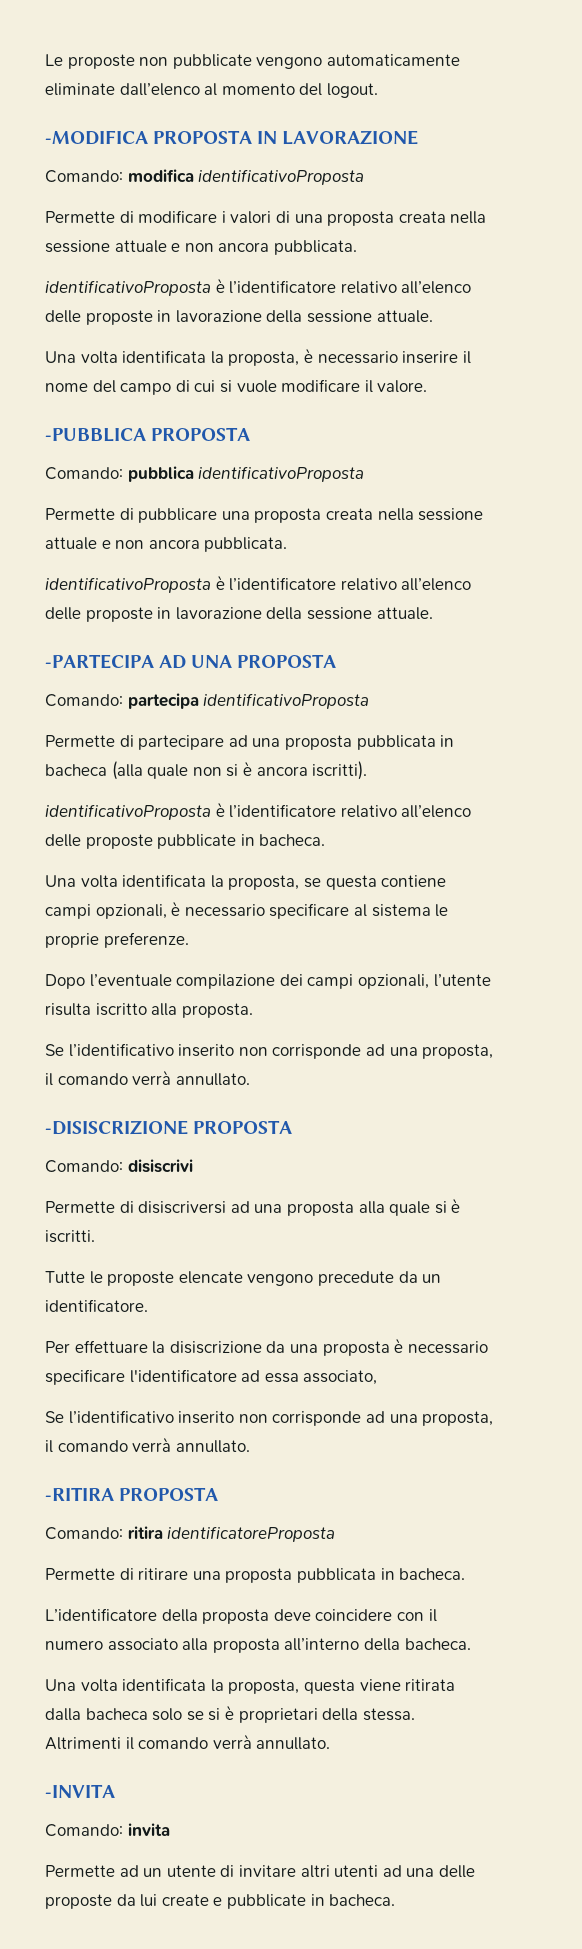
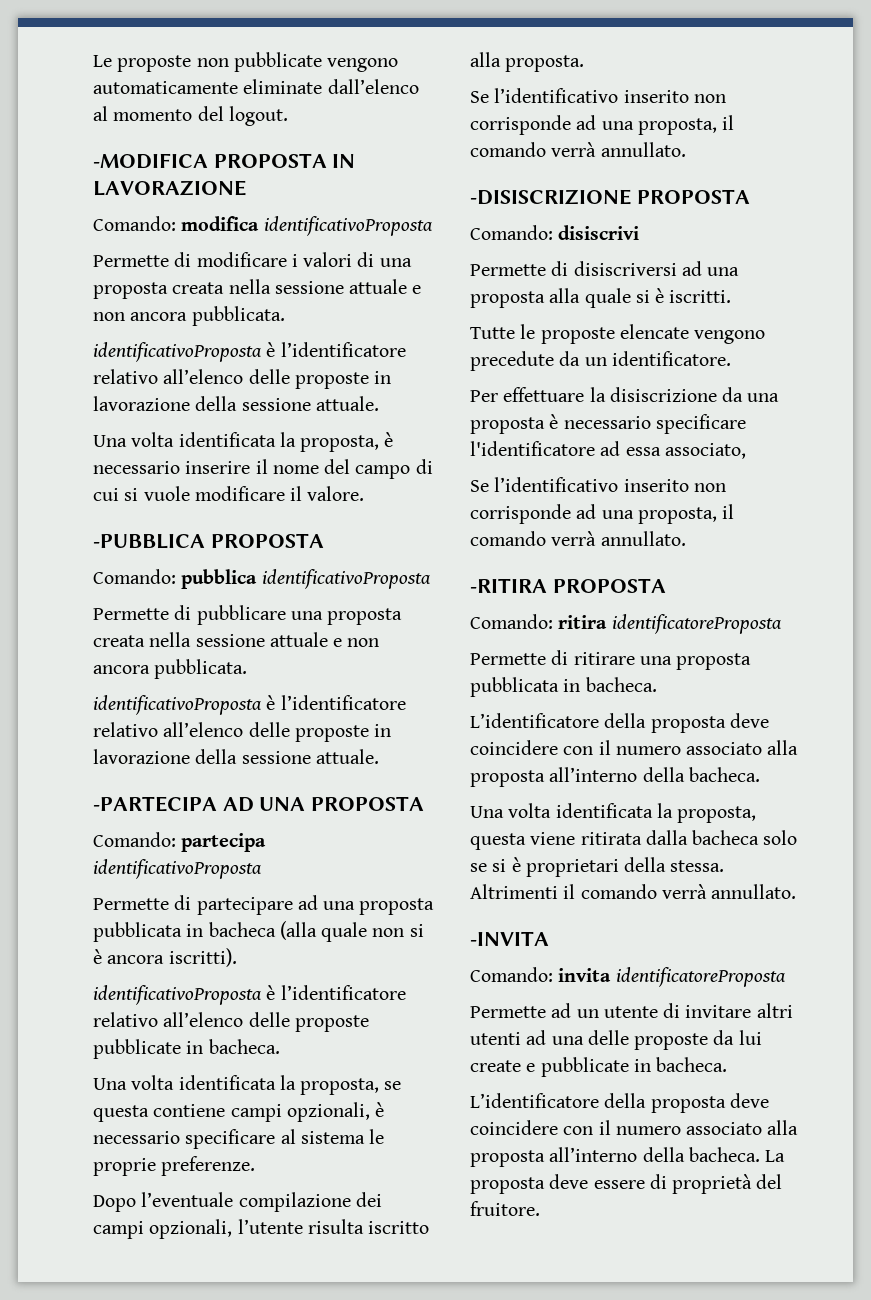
(170, 1829) none -> [615,967,786,987] identificatoreProposta
(396, 1900) none -> [470,1093,769,1113] [470,1120,799,1135] [470,1147,786,1167] [470,1174,783,1194] [470,1201,540,1216] // L’identificatore della proposta deve coincidere con il numero associato alla proposta all’interno della bacheca. La proposta deve essere di proprietà del fruitore.

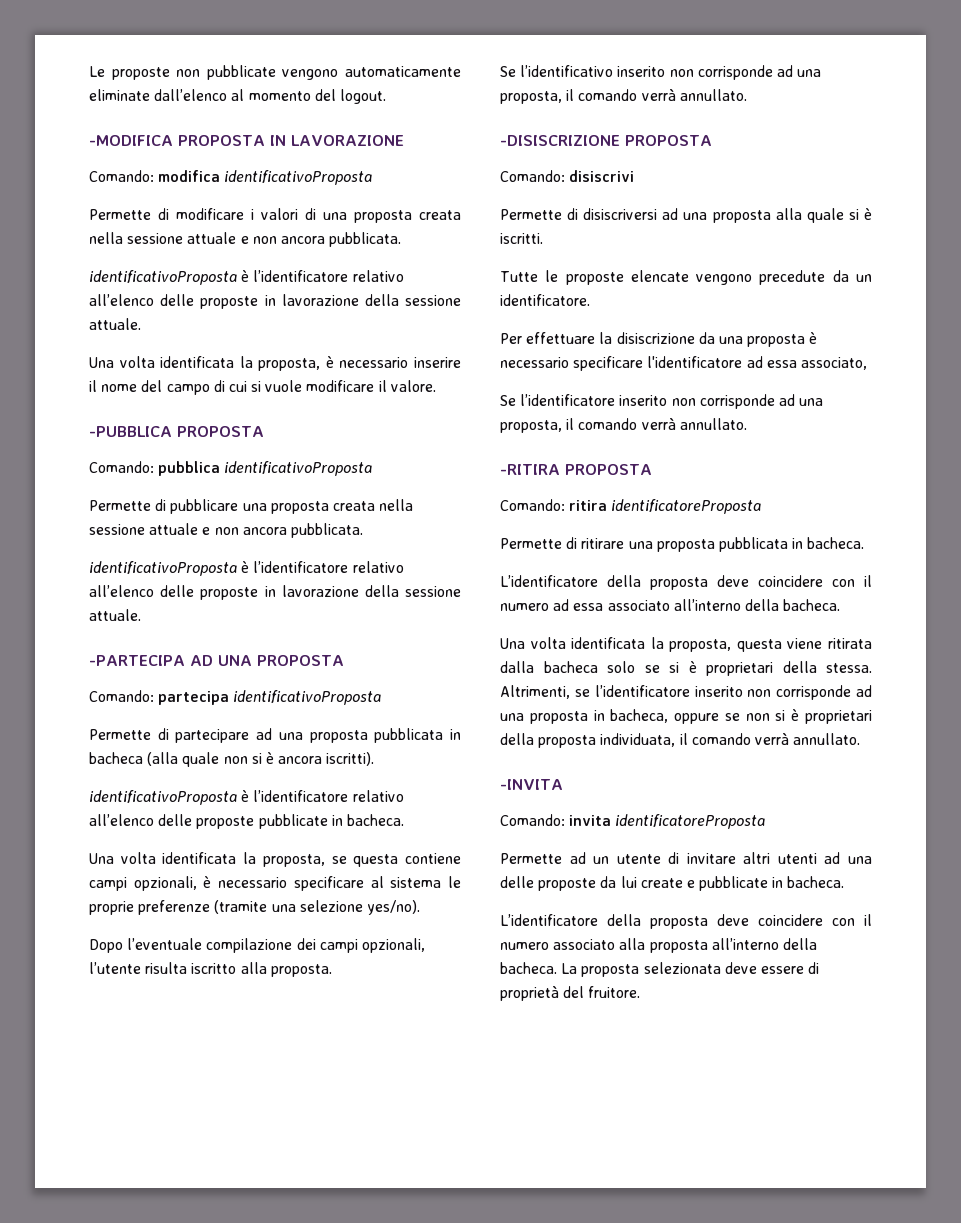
[161,1156,256,1176] preferenze. -> [138,900,420,915] preferenze (tramite una selezione yes/no).
[494,477,619,492] l’identificativo -> [520,394,616,406] l’identificatore
[686,740,799,755] [470,770,545,787] associato alla proposta -> [553,599,670,611] ad essa associato
[470,884,558,899] Altrimenti -> [500,685,872,700] [500,709,872,724] [500,733,676,748] Altrimenti, se l’identificatore inserito non corrisponde ad una proposta in bacheca, oppure se non si è proprietari della proposta individuata,
(545, 1185) none -> [643,962,721,974] selezionata

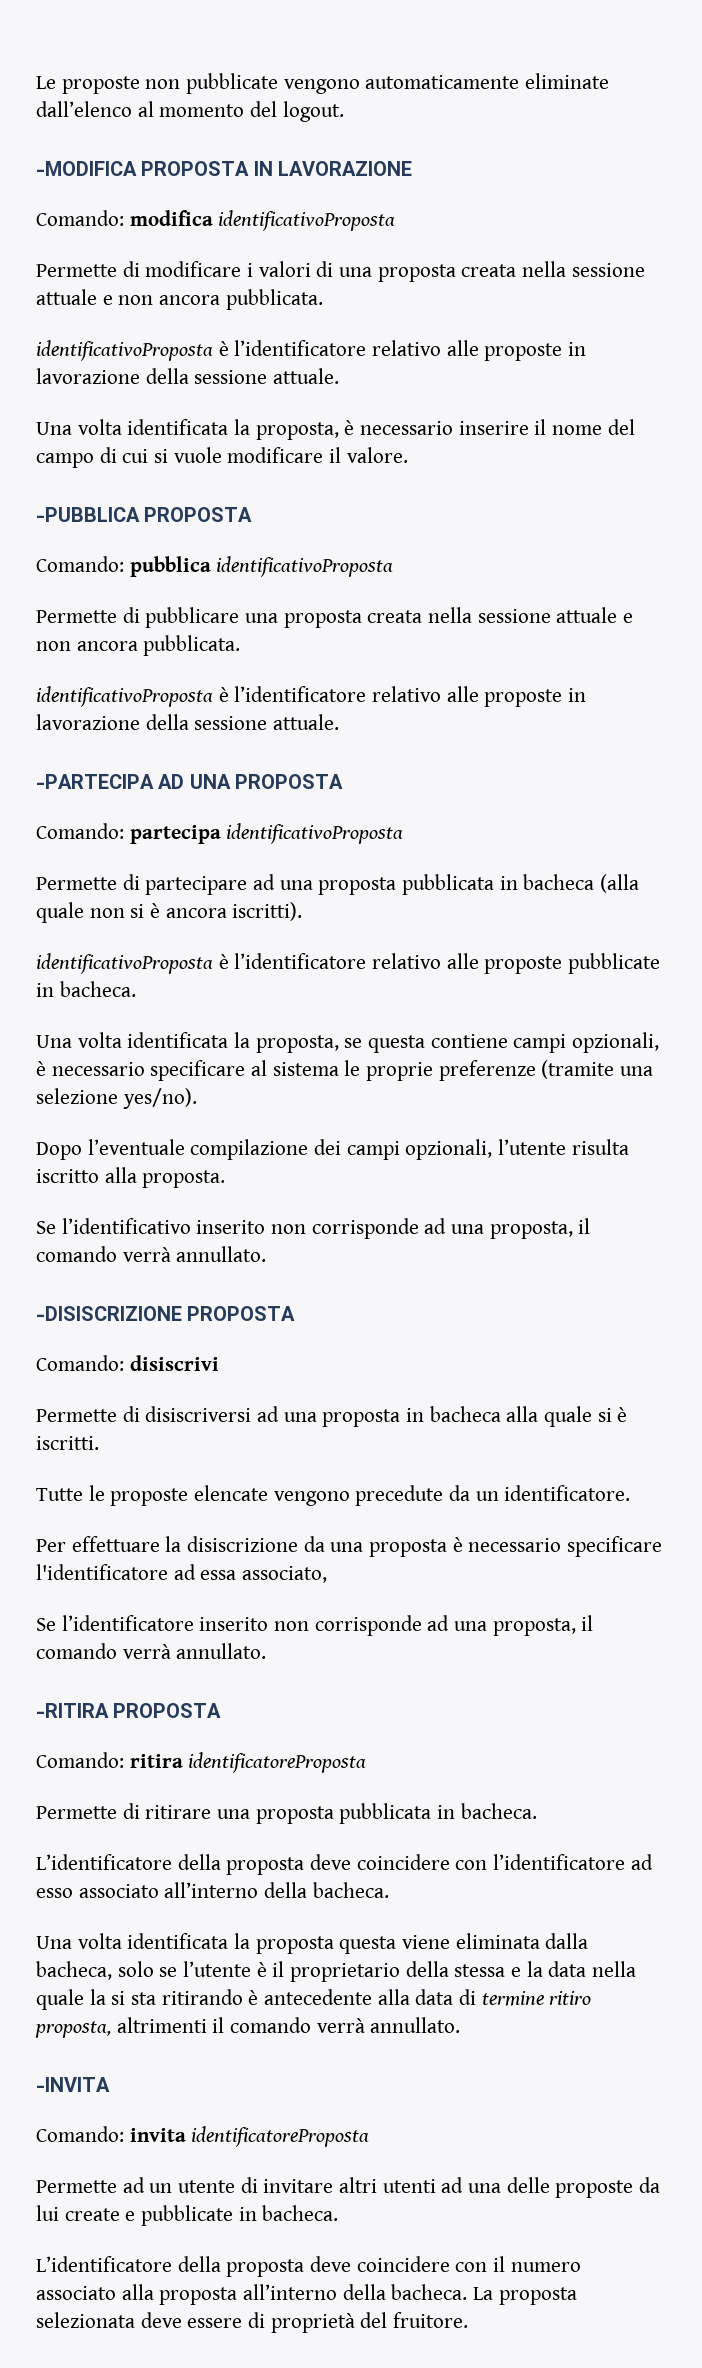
[89,294,195,306] all’elenco delle -> [446,340,479,356] alle
[89,585,195,597] all’elenco delle -> [446,686,479,702] alle
[89,814,193,826] all’elenco delle -> [446,953,479,969] alle
(771, 216) none -> [406,1406,501,1422] in bacheca
[864,575,872,587] [500,599,604,611] il numero ad essa -> [493,1854,653,1870] [36,1888,73,1898] l’identificatore ad esso
[669,639,732,652] proposta, -> [255,1936,334,1954] proposta
[828,638,872,649] [500,661,872,676] [500,685,872,700] [500,709,872,724] [500,733,676,748] ritirata dalla bacheca solo se si è proprietari della stessa. Altrimenti, se l’identificatore inserito non corrisponde ad una proposta in bacheca, oppure se non si è proprietari della proposta individuata, -> [455,1933,589,1949] [36,1961,637,1982] [36,1989,592,2010] [35,2017,207,2038] eliminata dalla bacheca, solo se l’utente è il proprietario della stessa e la data nella quale la si sta ritirando è antecedente alla data di termine ritiro proposta, altrimenti

